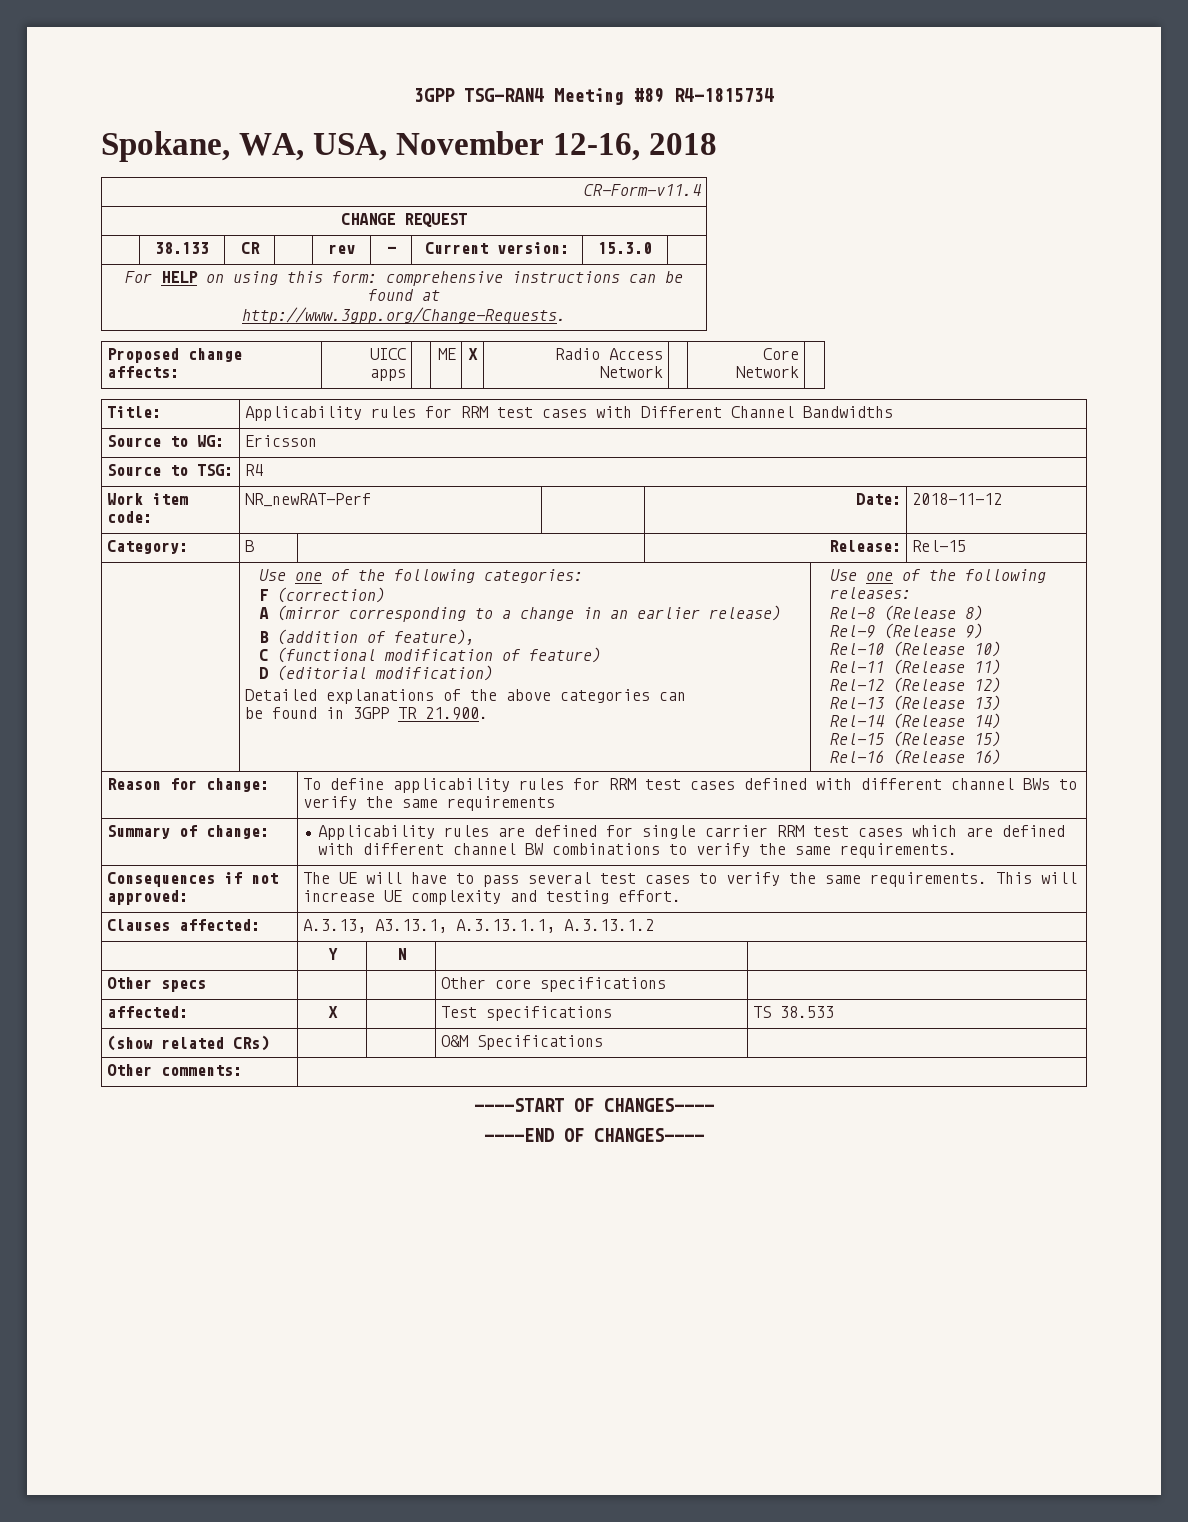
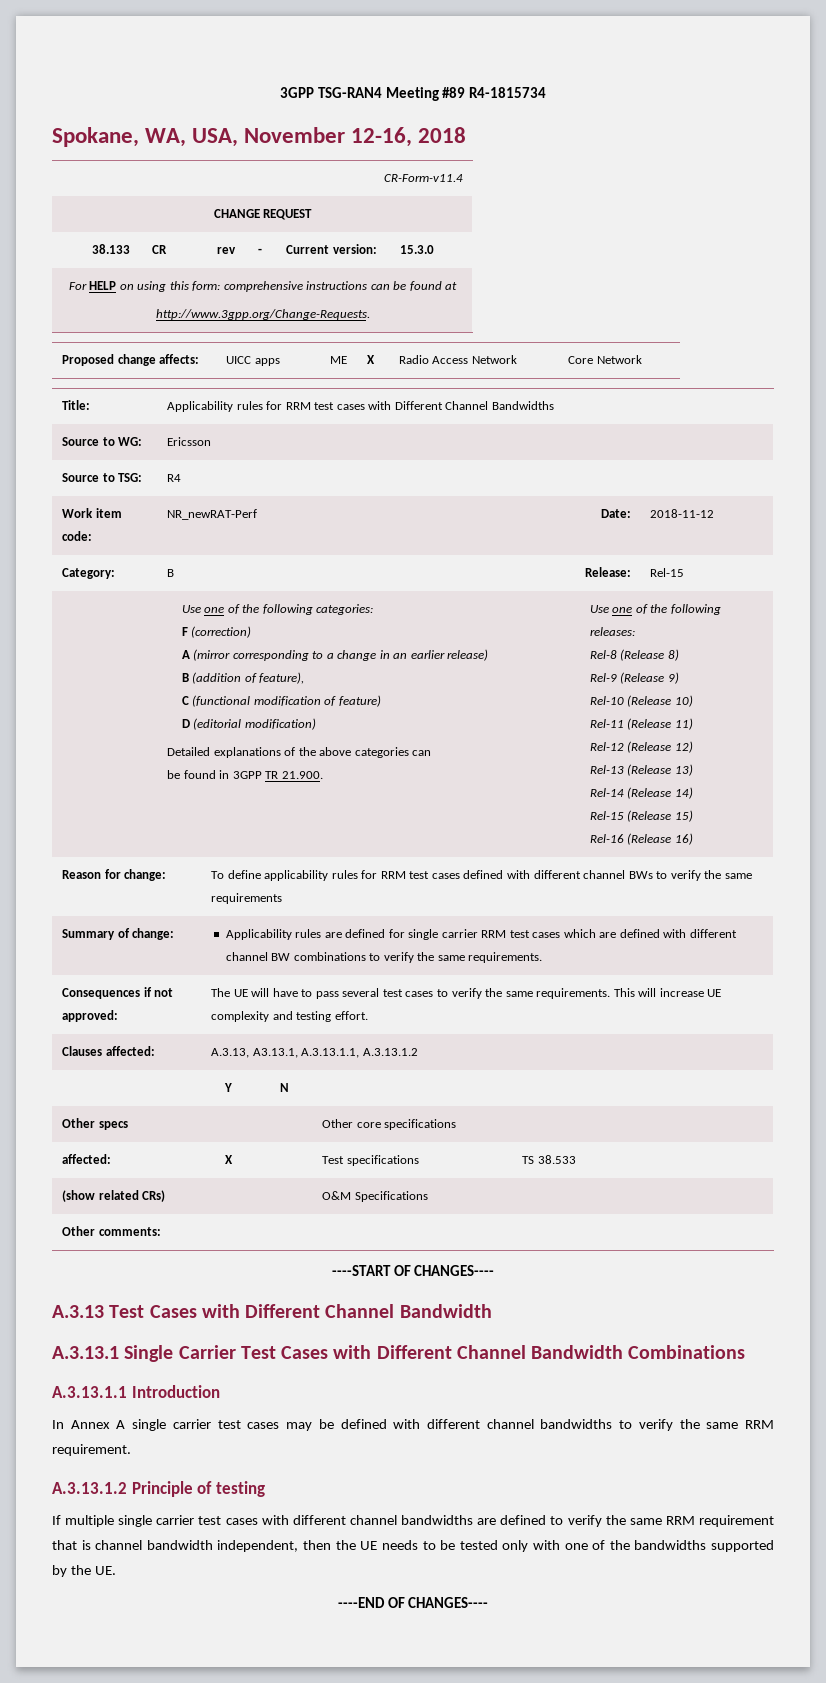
(714, 1105) none -> [52,1304,492,1318] [52,1345,746,1362] [52,1385,220,1398] [52,1419,774,1431] [52,1444,131,1456] [52,1481,265,1497] [52,1515,775,1527] [52,1540,774,1552] [52,1565,116,1577] // A.3.13 Test Cases with Different Channel Bandwidth // A.3.13.1 Single Carrier Test Cases with Different Channel Bandwidth Combinations // A.3.13.1.1 Introduction // In Annex A single carrier test cases may be defined with different channel bandwidths to verify the same RRM requirement. // A.3.13.1.2 Principle of testing // If multiple single carrier test cases with different channel bandwidths are defined to verify the same RRM requirement that is channel bandwidth independent, then the UE needs to be tested only with one of the bandwidths supported by the UE.

